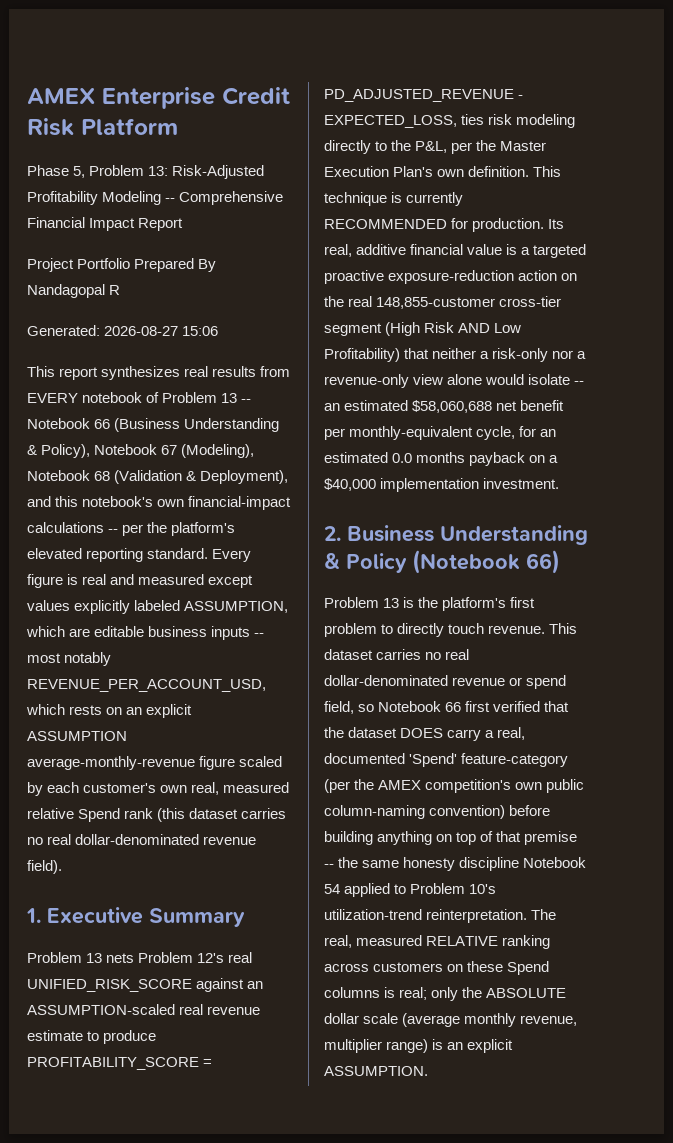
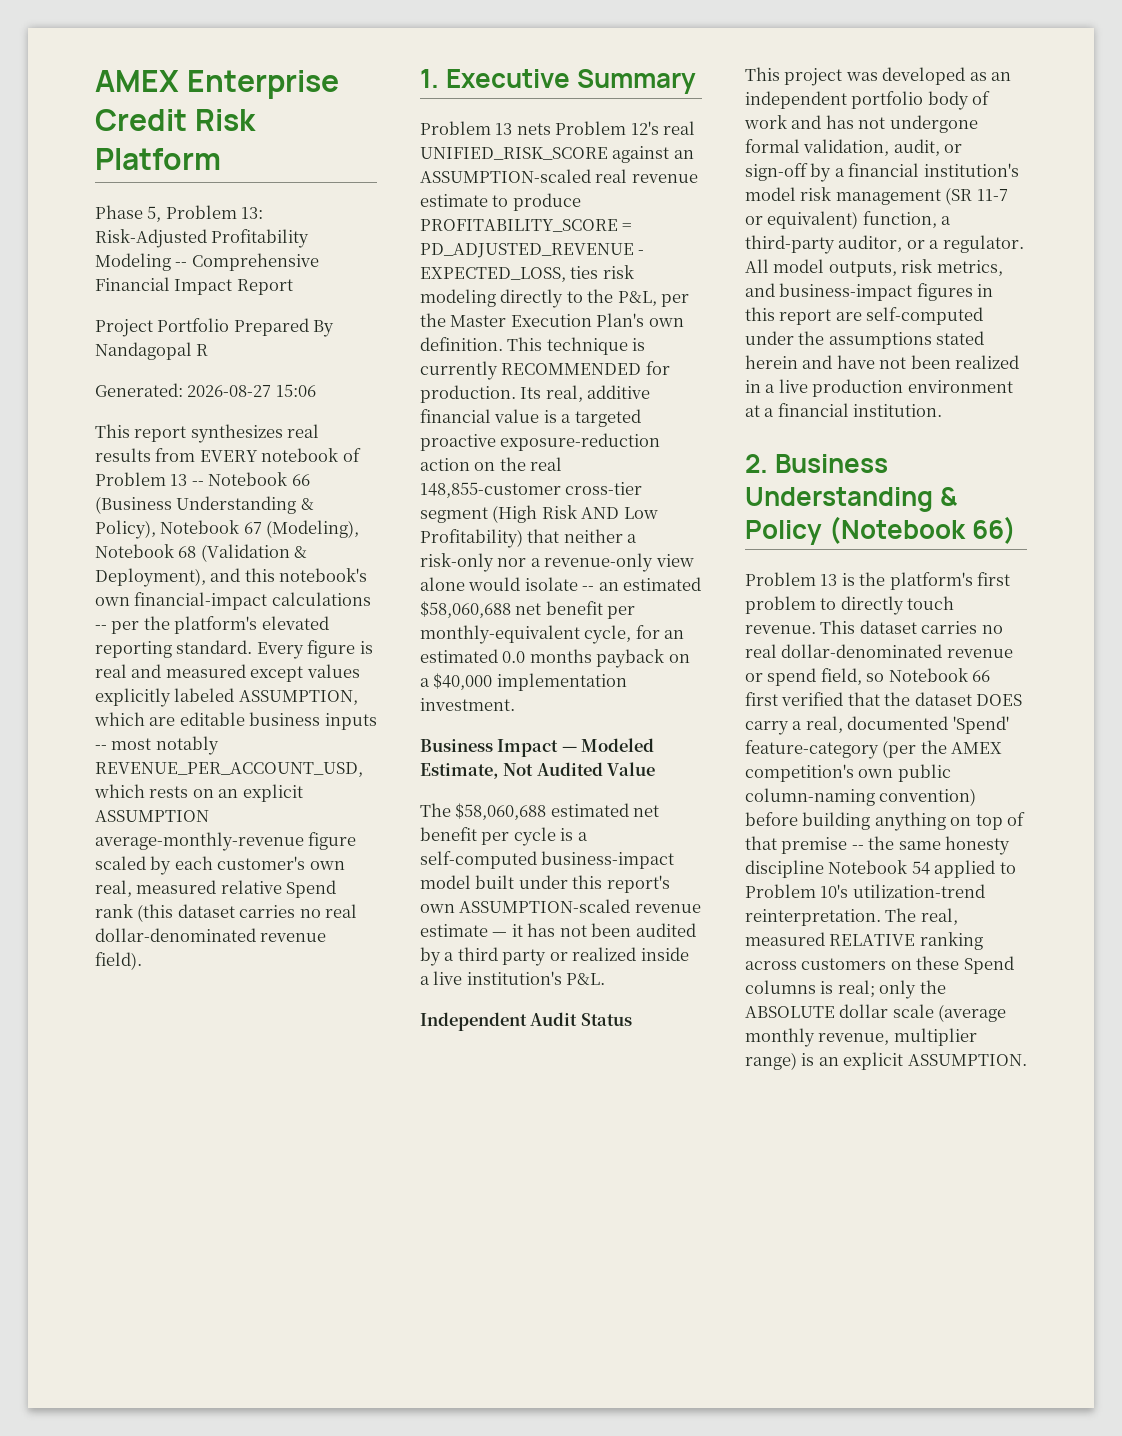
(560, 483) none -> [420,738,655,757] [420,762,656,779] [420,803,660,820] [420,827,588,846] [420,851,675,869] [420,875,670,893] [420,899,701,913] [420,923,696,937] [420,947,689,966] [420,971,606,985] [420,1012,632,1031] [745,67,1012,86] [745,91,991,110] [744,115,978,133] [745,139,963,156] [745,163,1019,182] [745,187,1008,205] [745,211,952,229] [745,235,1024,254] [745,259,1003,277] [745,283,994,301] [745,307,984,325] [745,331,985,349] [745,355,1020,369] [745,379,1013,397] [745,403,943,417] // Business Impact — Modeled Estimate, Not Audited Value // The $58,060,688 estimated net benefit per cycle is a self-computed business-impact model built under this report's own ASSUMPTION-scaled revenue estimate — it has not been audited by a third party or realized inside a live institution's P&L. // Independent Audit Status // This project was developed as an independent portfolio body of work and has not undergone formal validation, audit, or sign-off by a financial institution's model risk management (SR 11-7 or equivalent) function, a third-party auditor, or a regulator. All model outputs, risk metrics, and business-impact figures in this report are self-computed under the assumptions stated herein and have not been realized in a live production environment at a financial institution.

